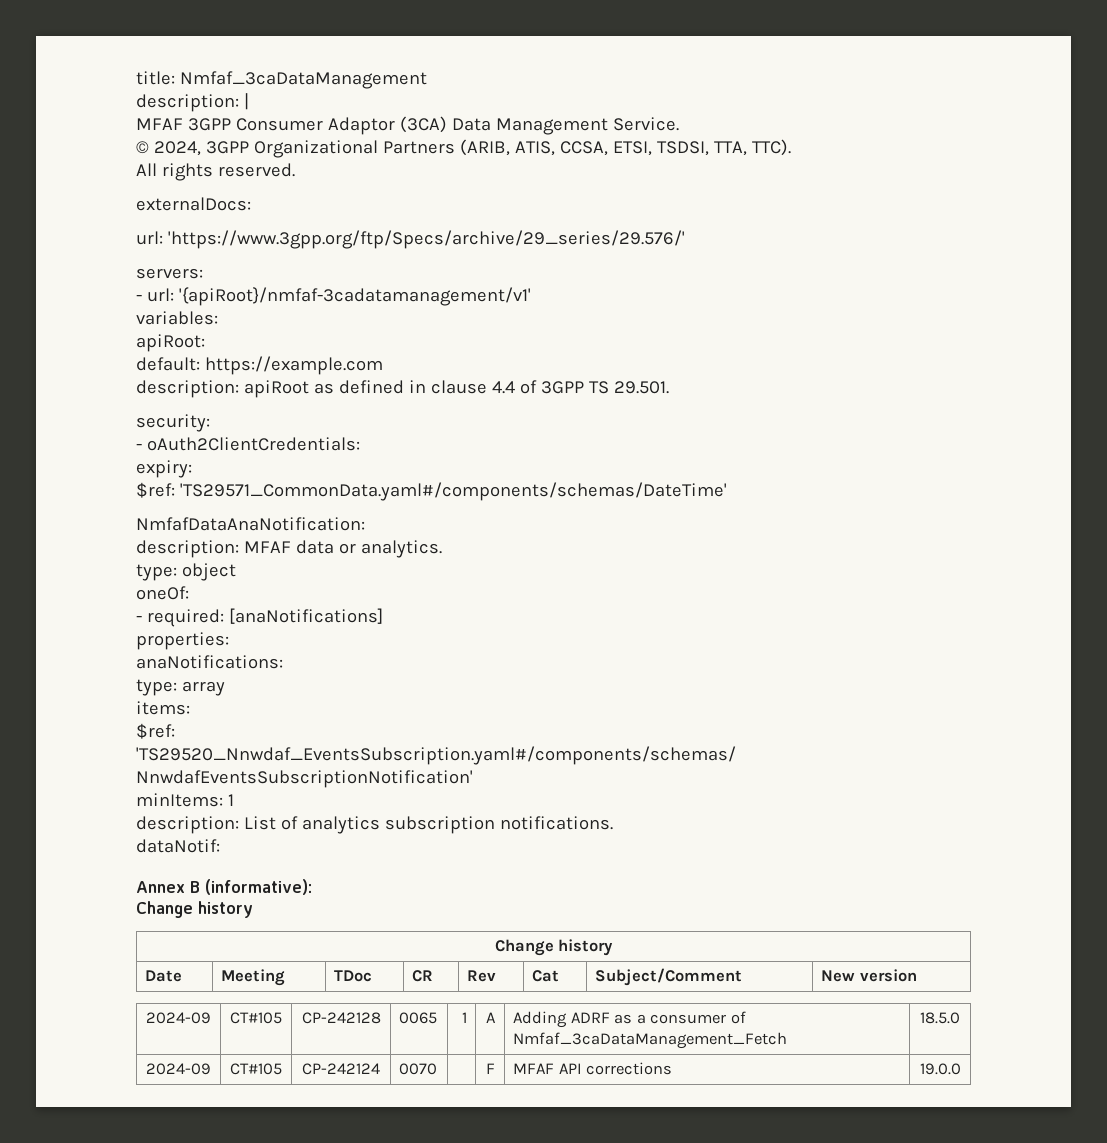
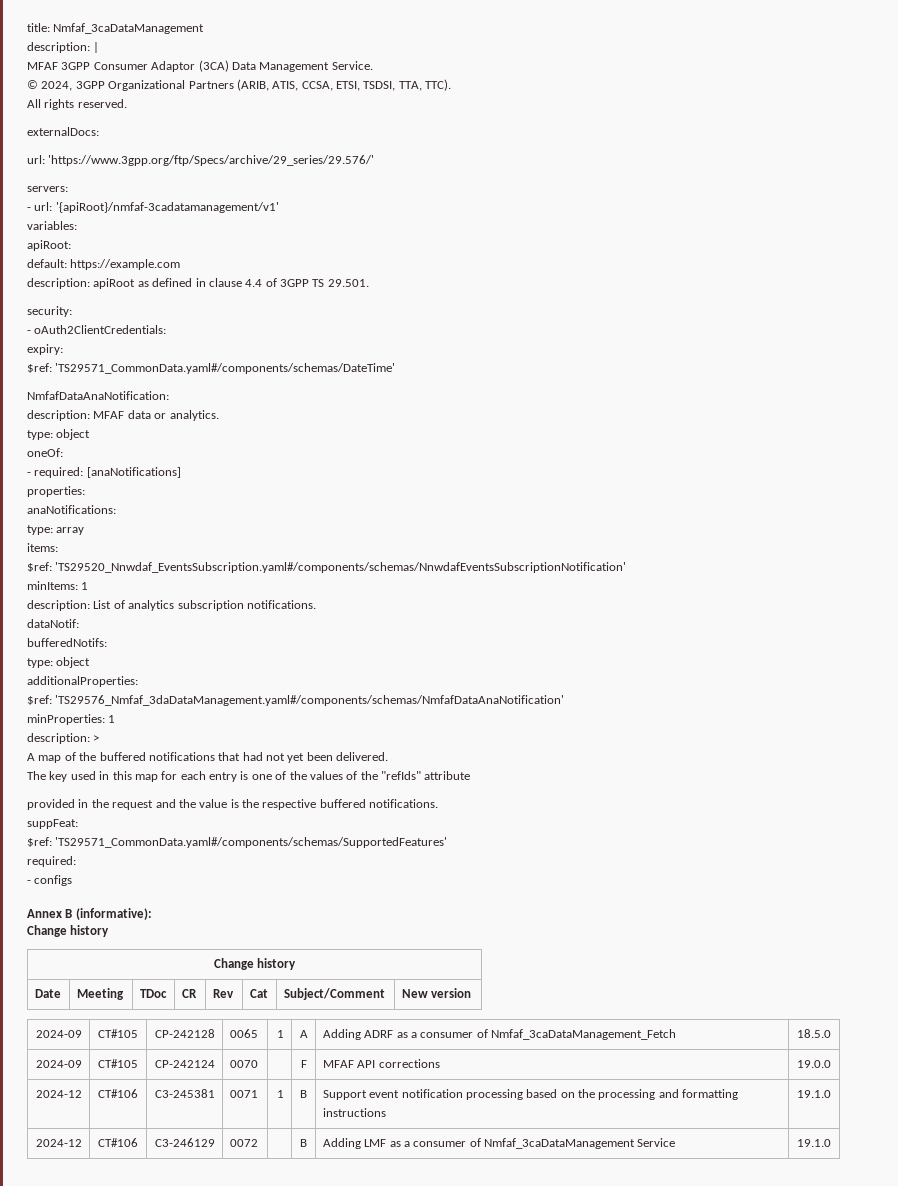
(220, 846) none -> [27,638,107,647] [27,657,91,668] [27,676,138,687] [27,695,565,706] [27,714,116,725] [27,733,100,744] [27,752,389,763] [27,771,471,782] [27,799,439,810] [27,819,78,829] [27,837,448,848] [27,856,76,867] [27,875,73,886] // bufferedNotifs: // type: object // additionalProperties: // $ref: 'TS29576_Nmfaf_3daDataManagement.yaml#/components/schemas/NmfafDataAnaNotification' // minProperties: 1 // description: > // A map of the buffered notifications that had not yet been delivered. // The key used in this map for each entry is one of the values of the "refIds" attribute // provided in the request and the value is the respective buffered notifications. // suppFeat: // $ref: 'TS29571_CommonData.yaml#/components/schemas/SupportedFeatures' // required: // - configs
(961, 1069) none -> [35,1090,82,1098] [98,1089,138,1098] [154,1089,215,1098] [229,1090,258,1098] [277,1090,285,1098] [300,1090,307,1098] [322,1089,739,1100] [322,1108,386,1117] [797,1090,831,1098] [35,1139,82,1147] [98,1138,138,1147] [154,1138,215,1147] [229,1139,258,1147] [300,1139,307,1147] [322,1138,676,1149] [797,1139,831,1147] // 2024-12 | CT#106 | C3-245381 | 0071 | 1 | B | Support event notification processing based on the processing and formatting instructions | 19.1.0 // 2024-12 | CT#106 | C3-246129 | 0072 | | B | Adding LMF as a consumer of Nmfaf_3caDataManagement Service | 19.1.0

